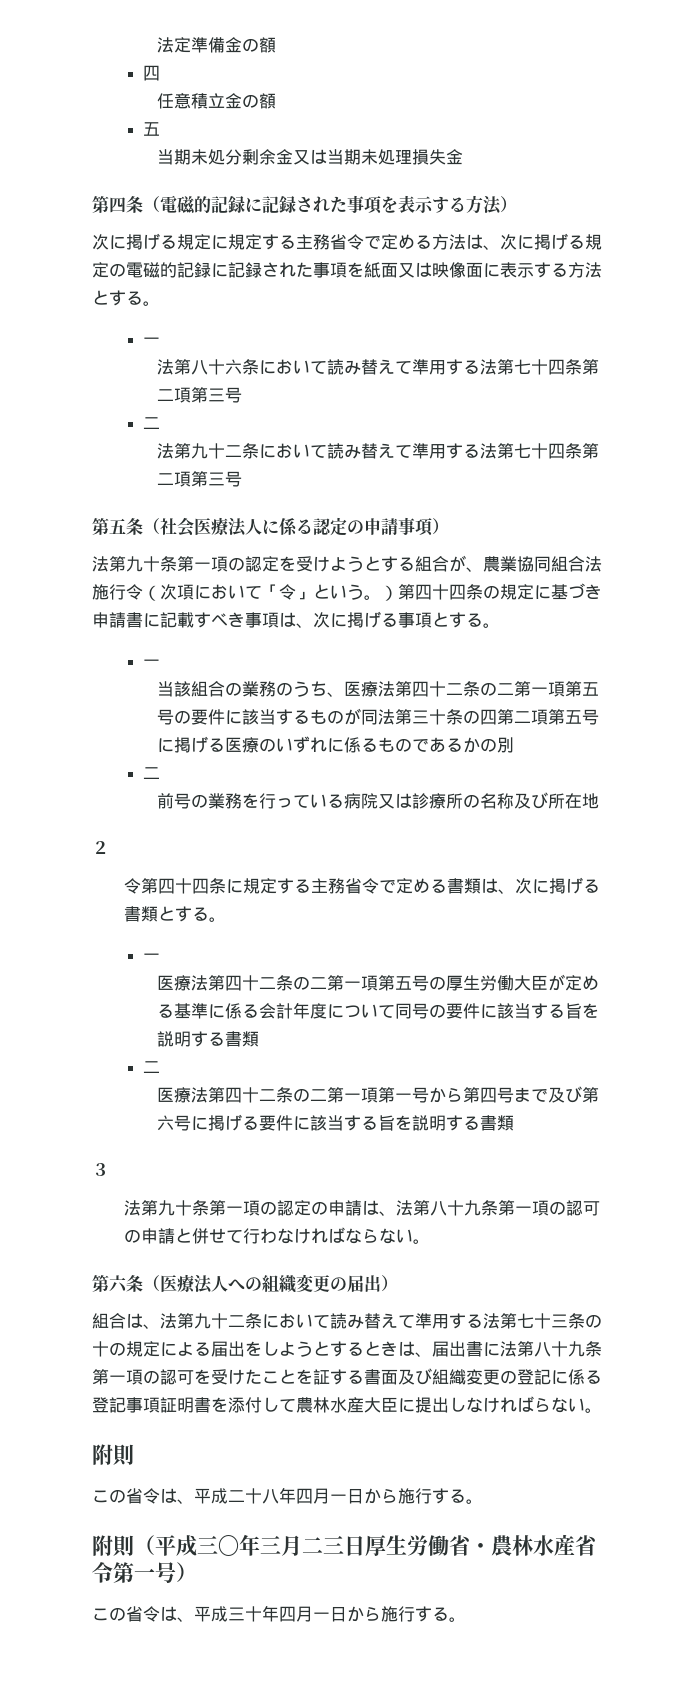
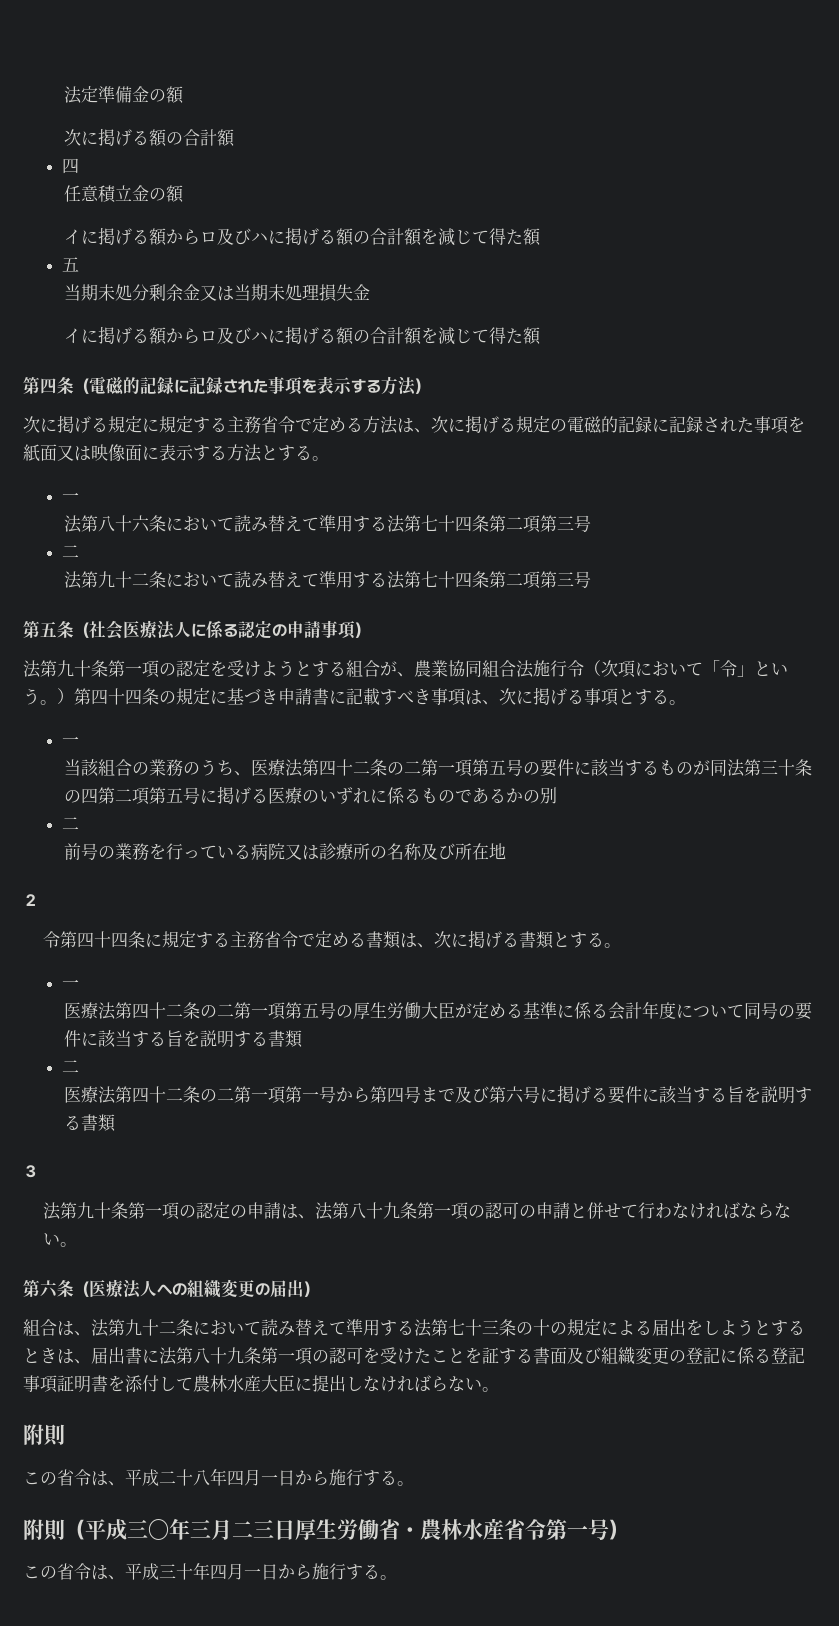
(276, 45) none -> [63,128,235,147] // 次に掲げる額の合計額
(276, 101) none -> [63,227,541,246] // イに掲げる額からロ及びハに掲げる額の合計額を減じて得た額
(463, 157) none -> [63,326,541,345] // イに掲げる額からロ及びハに掲げる額の合計額を減じて得た額

